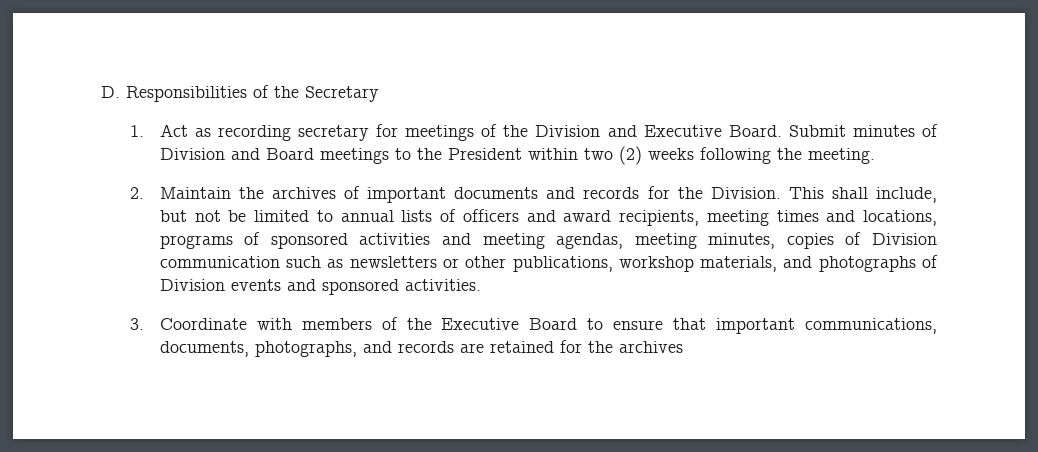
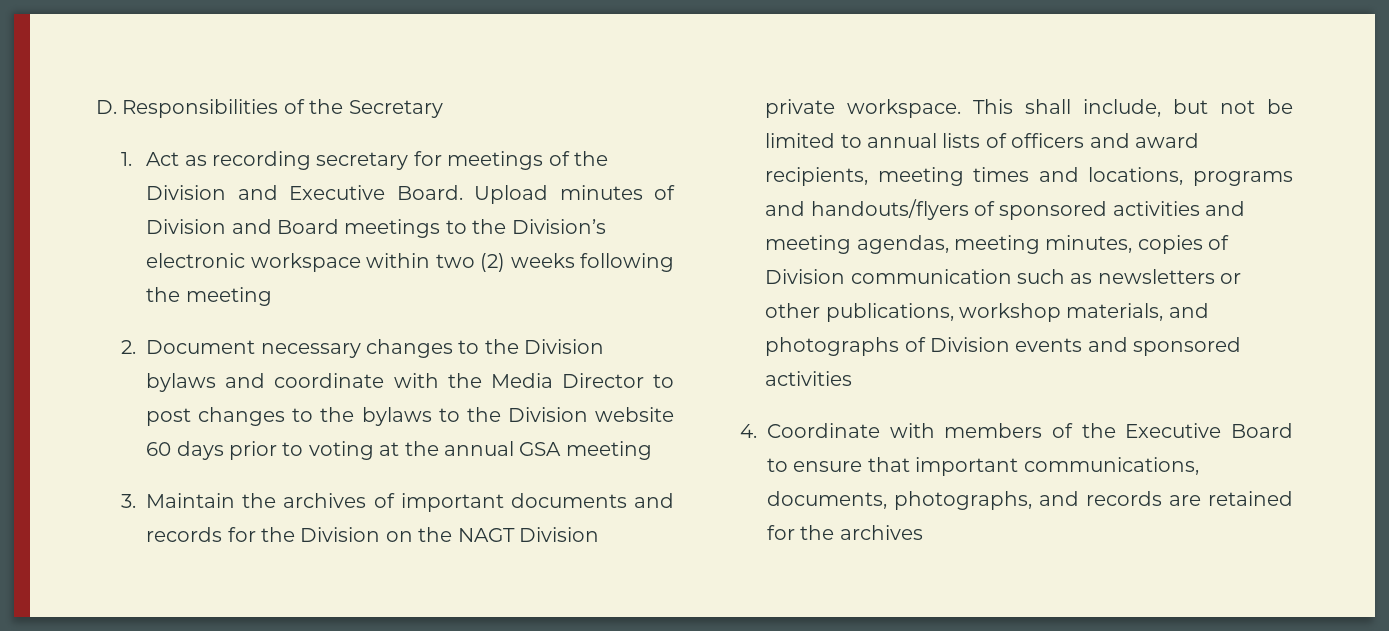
[788,125,846,137] Submit -> [474,185,549,204] Upload
[447,148,522,160] President -> [511,219,606,234] [146,253,361,272] Division’s electronic workspace
[807,148,875,164] [130,187,145,199] meeting. // 2. -> [185,287,272,306] [121,339,605,358] [146,373,674,392] [146,407,674,426] [146,441,652,460] [121,494,137,508] meeting // 2. Document necessary changes to the Division bylaws and coordinate with the Media Director to post changes to the bylaws to the Division website 60 days prior to voting at the annual GSA meeting // 3.
[710,187,781,199] Division. -> [300,527,599,542] [765,99,962,118] Division on the NAGT Division private workspace.
(233, 242) none -> [765,199,969,220] and handouts/flyers
[404,279,481,291] [130,318,145,330] activities. // 3. -> [765,371,853,386] [740,424,758,438] activities // 4.

